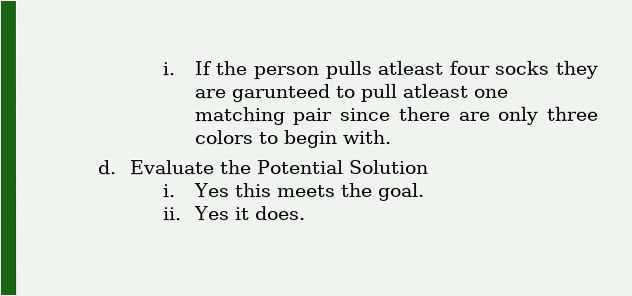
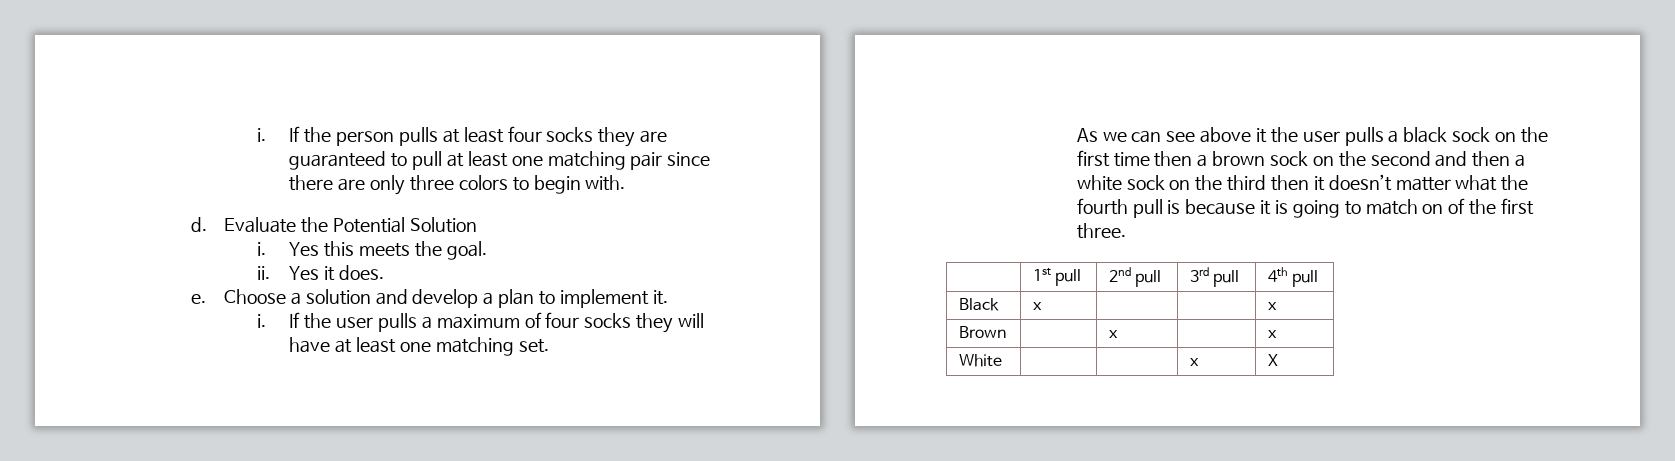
[377,60,444,75] atleast -> [442,127,504,143] at least
[230,83,330,103] garunteed -> [289,151,387,170] guaranteed
[401,83,468,98] atleast -> [446,151,508,167] at least
(306, 213) none -> [191,289,668,308] [256,312,704,333] [289,337,549,356] [1076,127,1548,146] [1076,150,1526,167] [1076,174,1529,191] [1076,198,1535,218] [1076,223,1126,239] [1033,268,1082,286] [1109,267,1162,287] [1190,267,1240,287] [1268,267,1319,287] [959,298,1000,311] [1033,302,1043,310] [1268,302,1278,310] [959,326,1007,338] [1109,330,1119,338] [1268,330,1278,338] [959,354,1003,367] [1190,358,1200,366] [1268,354,1279,366] // e. Choose a solution and develop a plan to implement it. // i. If the user pulls a maximum of four socks they will have at least one matching set. // As we can see above it the user pulls a black sock on the first time then a brown sock on the second and then a white sock on the third then it doesn’t matter what the fourth pull is because it is going to match on of the first three. // | 1st pull | 2nd pull | 3rd pull | 4th pull // Black | x | | | x // Brown | | x | | x // White | | | x | X

